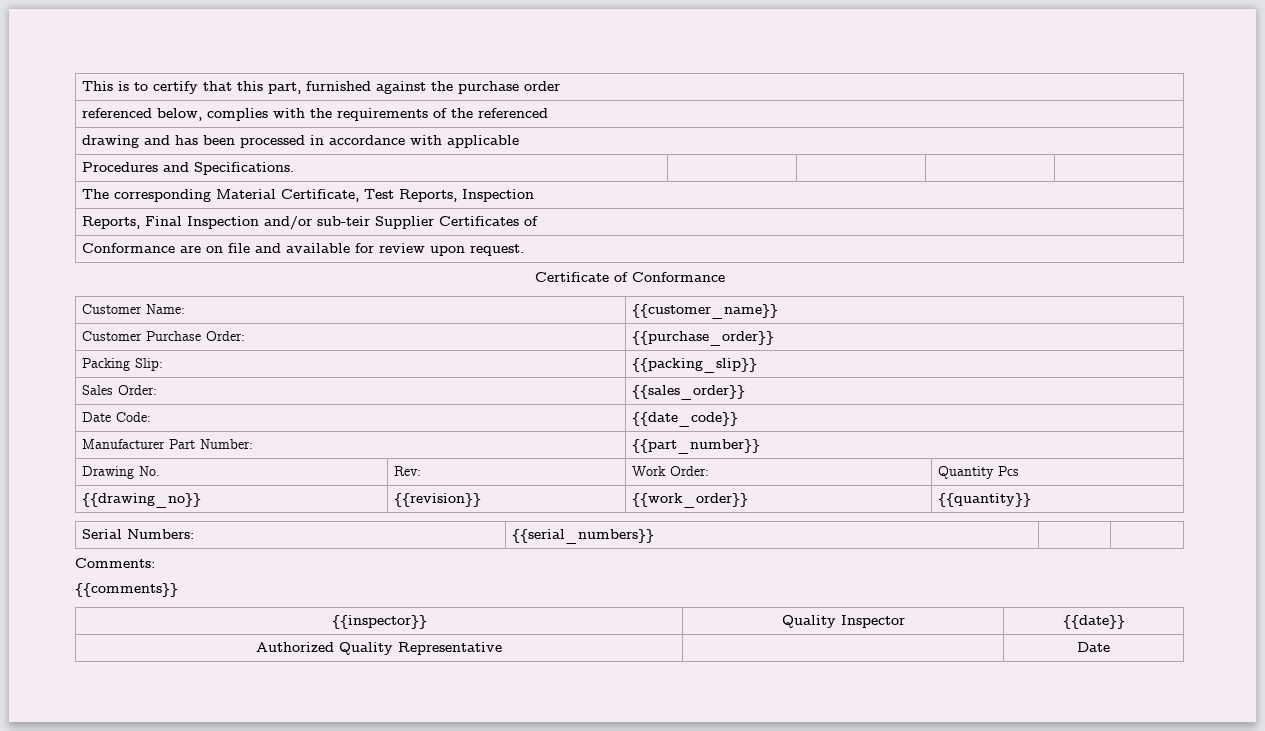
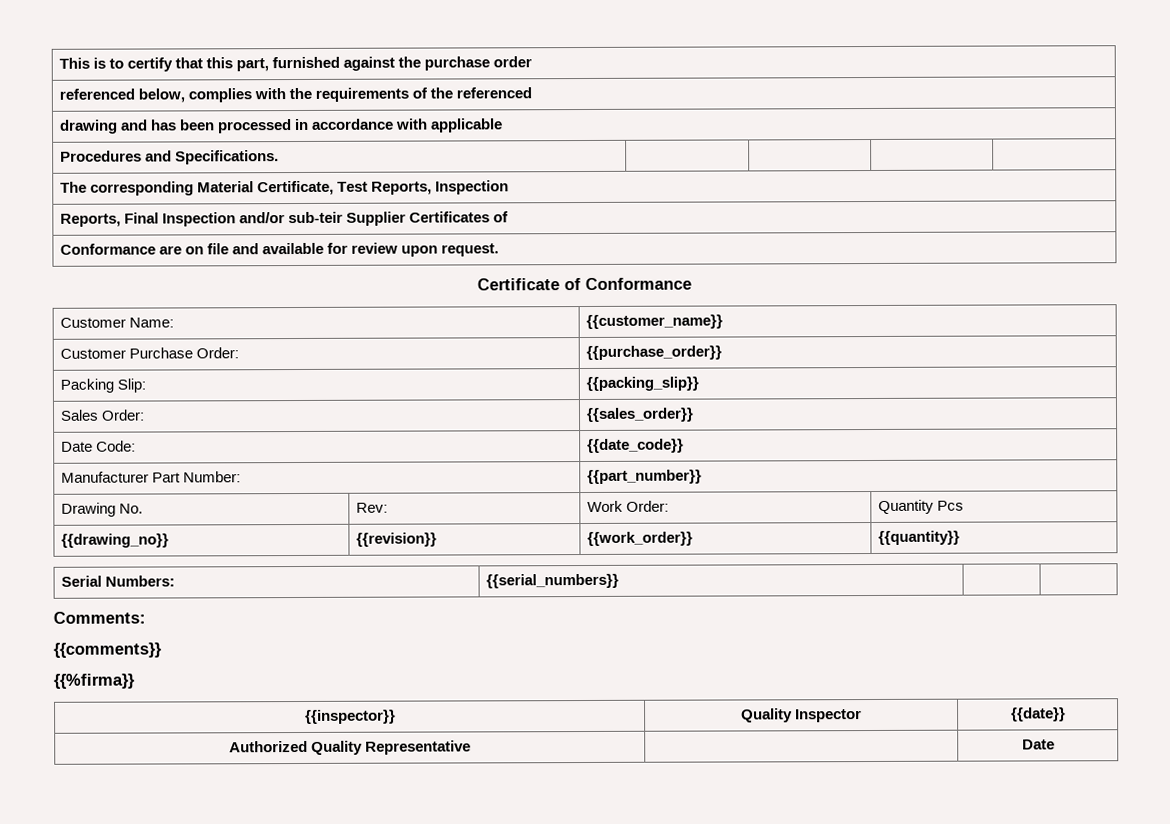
(178, 590) none -> [53,673,135,689] // {{%firma}}

